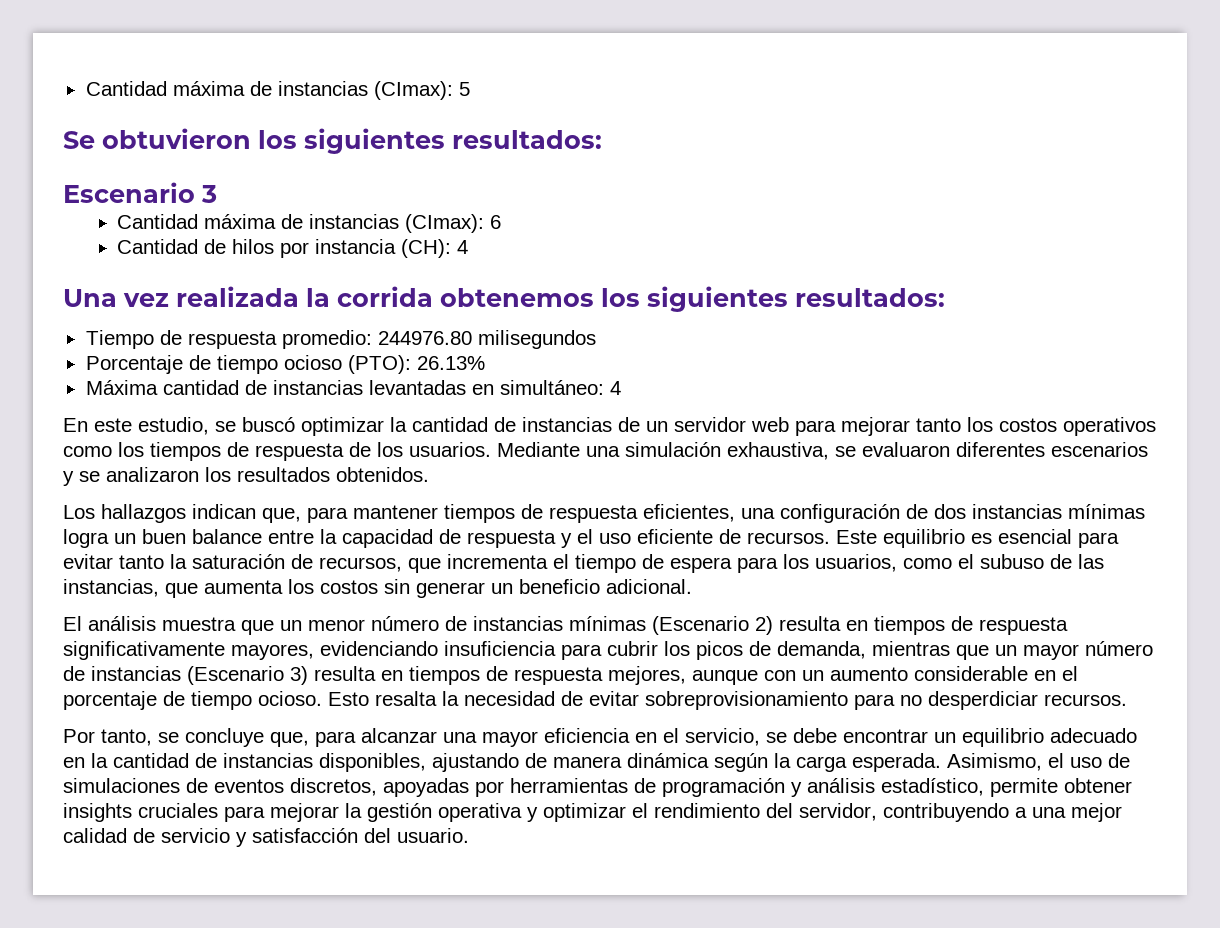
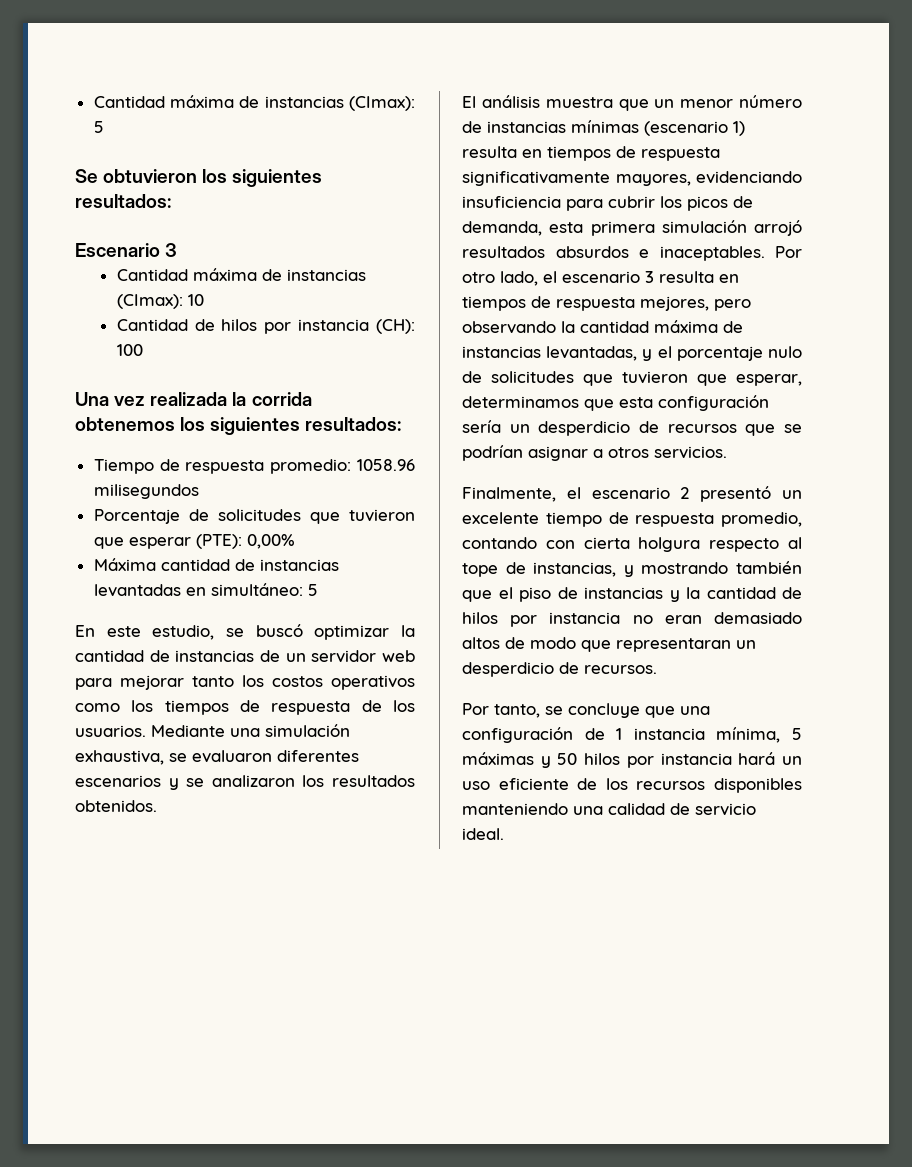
[490,215,502,229] 6 -> [187,294,204,306] 10
[457,240,469,254] 4 -> [116,344,143,356] 100
[377,331,472,345] 244976.80 -> [357,459,415,471] 1058.96
[216,355,485,374] tiempo ocioso (PTO): 26.13% -> [217,509,415,524] [93,534,295,549] solicitudes que tuvieron que esperar (PTE): 0,00%
[609,381,621,395] 4 -> [307,584,318,596] 5
[63,504,1145,523] [63,529,1119,548] [63,554,1104,573] [63,579,692,598] // Los hallazgos indican que, para mantener tiempos de respuesta eficientes, una configuración de dos instancias mínimas logra un buen balance entre la capacidad de respuesta y el uso eficiente de recursos. Este equilibrio es esencial para evitar tanto la saturación de recursos, que incrementa el tiempo de espera para los usuarios, como el subuso de las instancias, que aumenta los costos sin generar un beneficio adicional. -> (157, 806) none
[652,616,773,635] (Escenario 2) -> [644,121,745,136] (escenario 1)
[872,641,1153,660] [63,666,308,685] mientras que un mayor número de instancias (Escenario 3) -> [549,220,802,236] [462,246,802,261] [462,271,654,286] esta primera simulación arrojó resultados absurdos e inaceptables. Por otro lado, el escenario 3
[692,666,1078,685] [63,691,1038,710] aunque con un aumento considerable en el porcentaje de tiempo ocioso. Esto resalta la necesidad de evitar sobreprovisionamiento para no desperdiciar -> [714,299,751,311] [462,320,743,334] [462,346,802,361] [462,371,802,386] [462,395,769,411] [462,420,802,436] [462,445,727,461] [462,486,802,502] [462,512,802,527] [462,537,802,552] [462,561,802,577] [462,587,802,602] [462,612,802,627] [462,637,756,652] [462,662,579,677] pero observando la cantidad máxima de instancias levantadas, y el porcentaje nulo de solicitudes que tuvieron que esperar, determinamos que esta configuración sería un desperdicio de recursos que se podrían asignar a otros servicios. // Finalmente, el escenario 2 presentó un excelente tiempo de respuesta promedio, contando con cierta holgura respecto al tope de instancias, y mostrando también que el piso de instancias y la cantidad de hilos por instancia no eran demasiado altos de modo que representaran un desperdicio de
[270,728,1137,747] [63,753,1130,772] [63,778,1132,797] [63,803,1122,822] [63,828,469,847] que, para alcanzar una mayor eficiencia en el servicio, se debe encontrar un equilibrio adecuado en la cantidad de instancias disponibles, ajustando de manera dinámica según la carga esperada. Asimismo, el uso de simulaciones de eventos discretos, apoyadas por herramientas de programación y análisis estadístico, permite obtener insights cruciales para mejorar la gestión operativa y optimizar el rendimiento del servidor, contribuyendo a una mejor calidad de servicio y satisfacción del usuario. -> [645,706,710,718] [462,727,802,743] [462,752,802,768] [462,778,802,793] [462,803,756,816] [462,828,504,840] que una configuración de 1 instancia mínima, 5 máximas y 50 hilos por instancia hará un uso eficiente de los recursos disponibles manteniendo una calidad de servicio ideal.

